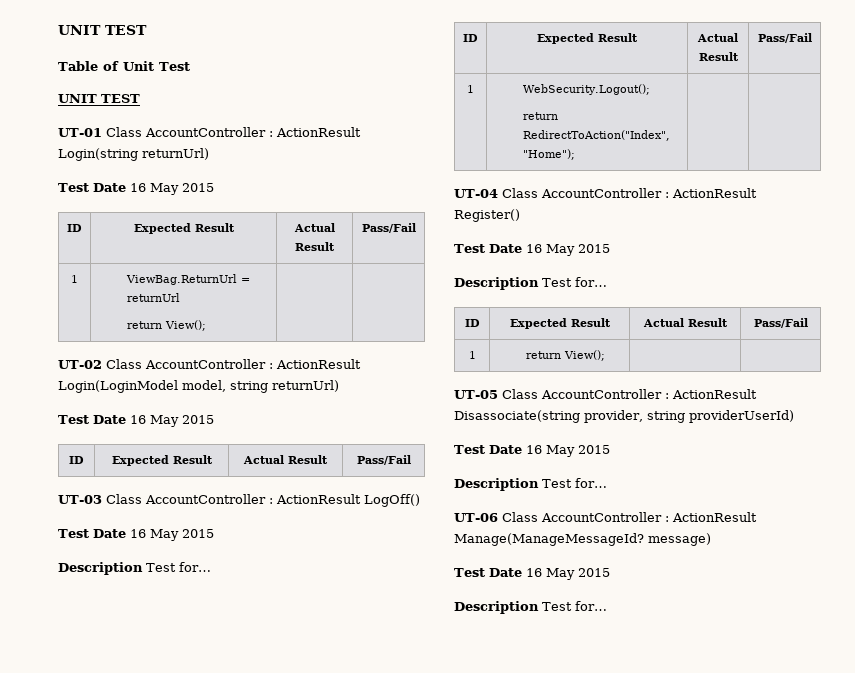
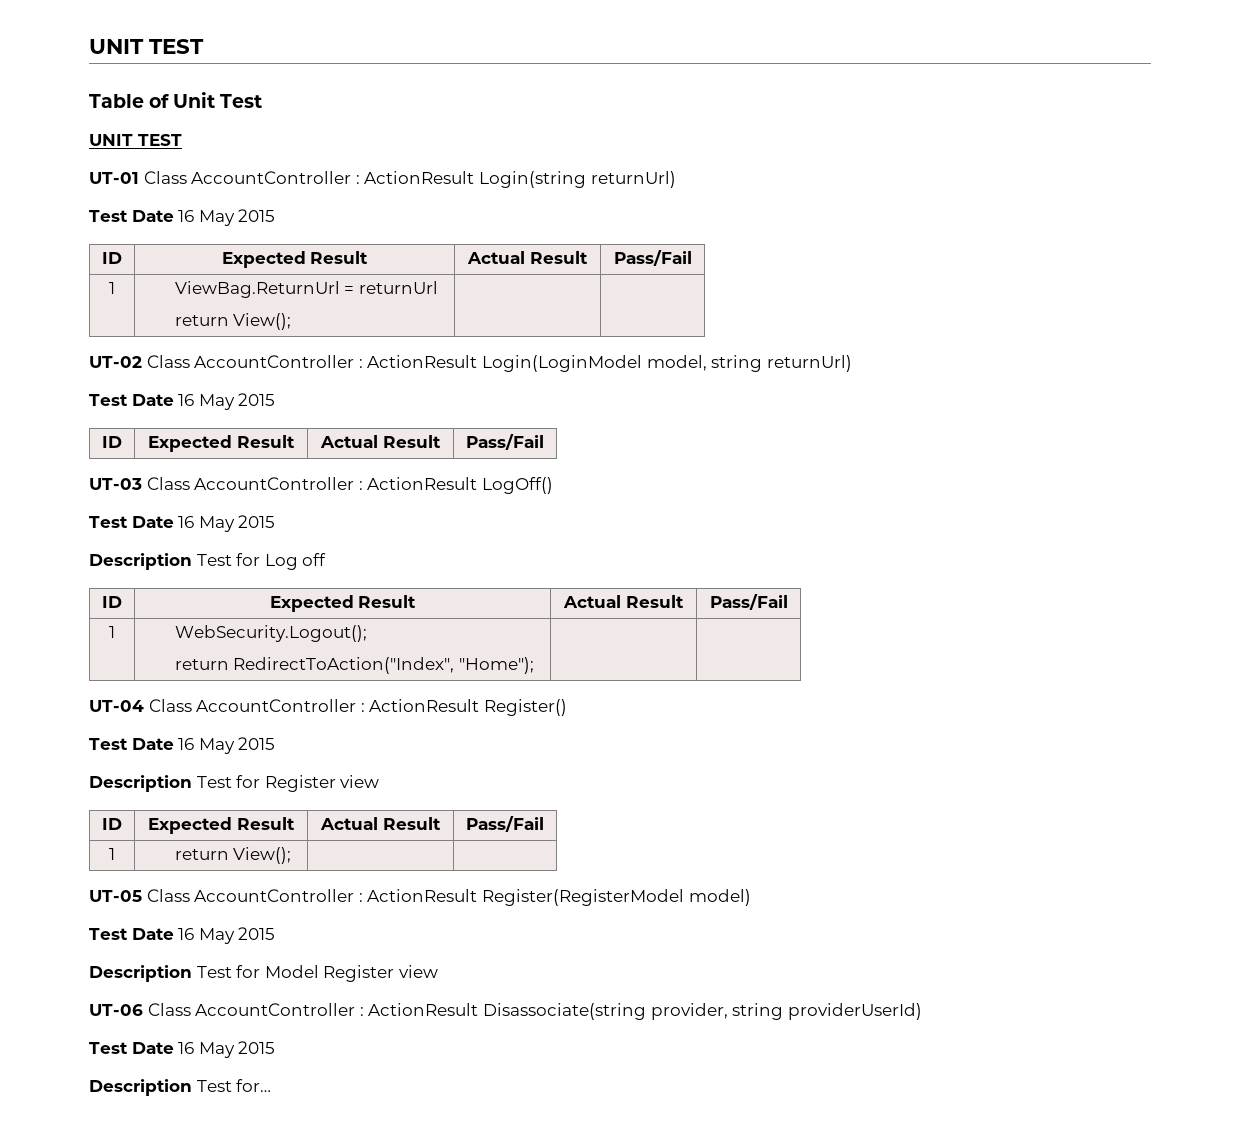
[179,562,211,572] for… -> [236,553,327,570] for Log off
[575,277,607,287] for… -> [236,775,380,792] for Register view
(757, 394) none -> [481,889,751,906] [89,927,276,944] [89,965,438,982] [89,1003,479,1016] Register(RegisterModel model) // Test Date 16 May 2015 // Description Test for Model Register view // UT-06 Class AccountController : ActionResult
[454,512,757,522] [454,533,711,546] [454,568,610,580] [454,601,607,614] // UT-06 Class AccountController : ActionResult Manage(ManageMessageId? message) // Test Date 16 May 2015 // Description Test for… -> (272, 1085) none

